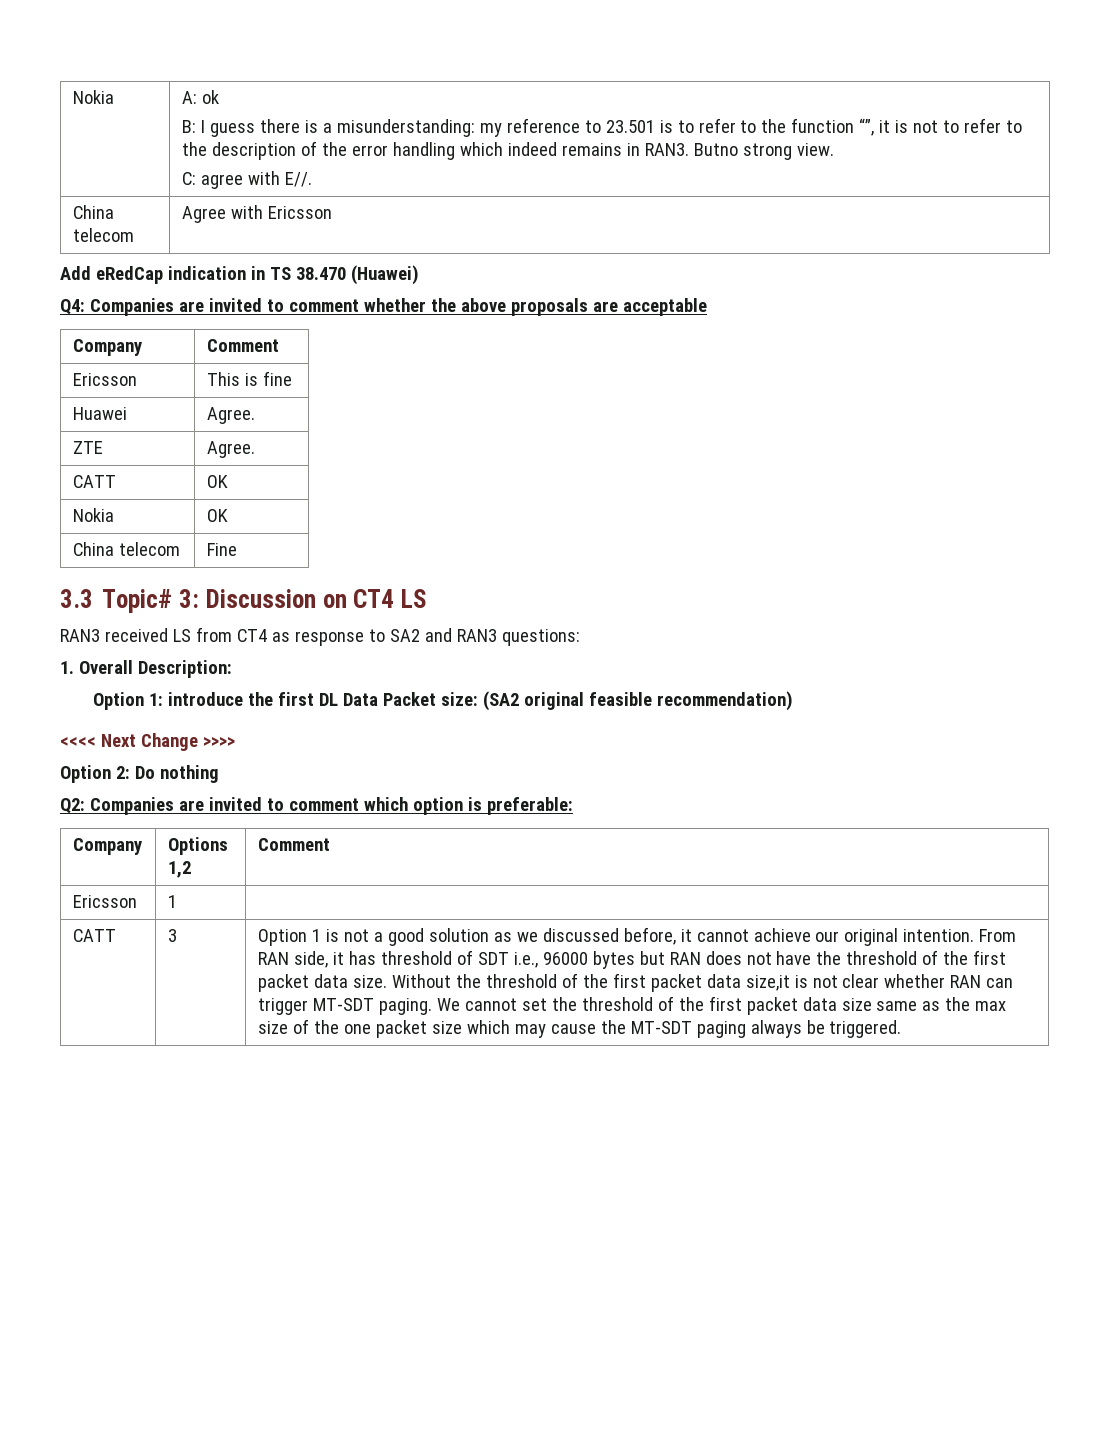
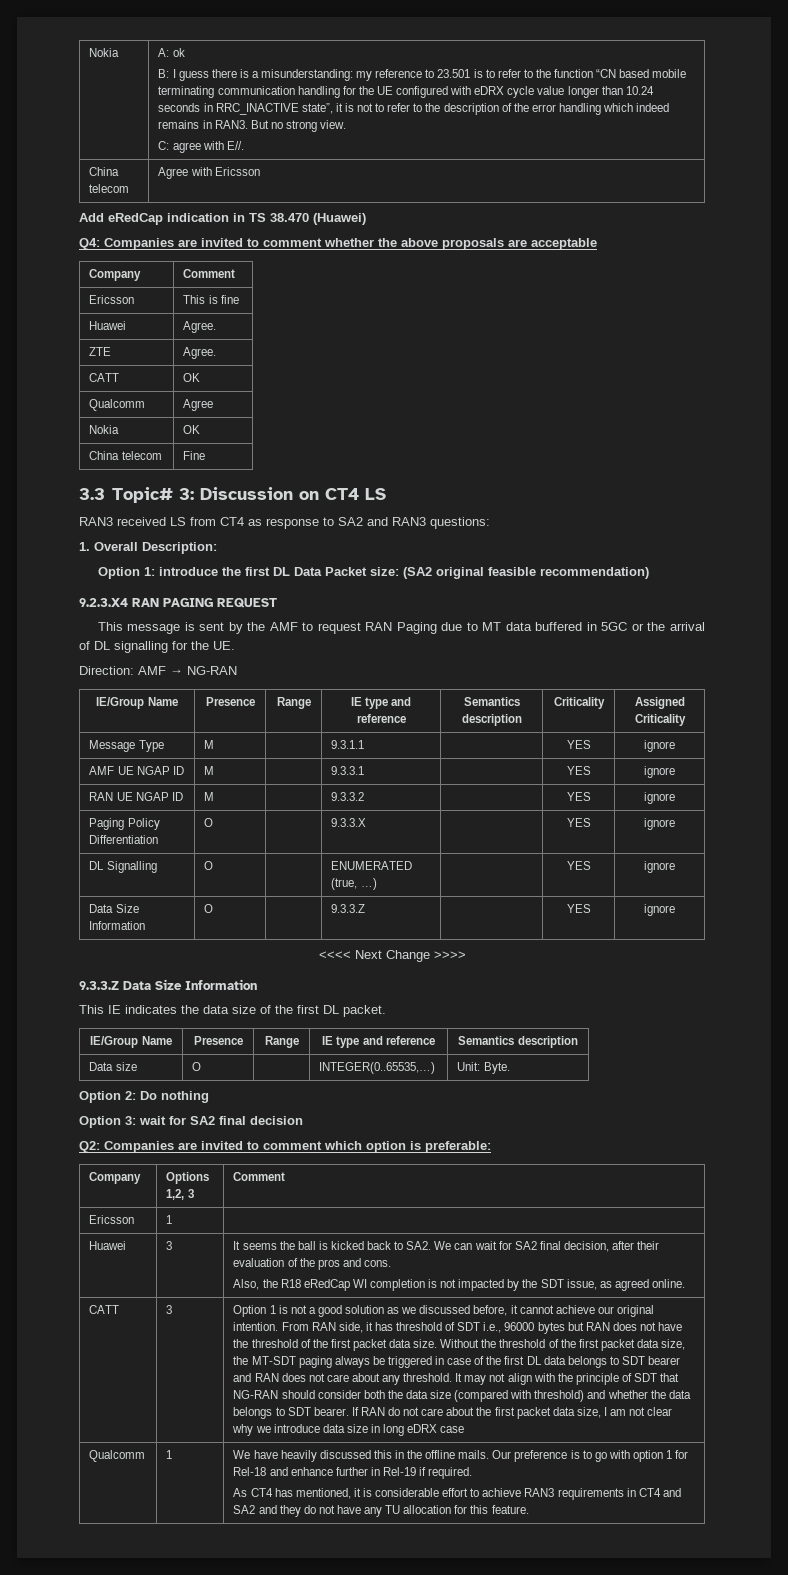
[859,118,875,136] “”, -> [596,69,687,78] [158,86,654,98] [158,103,333,115] “CN based mobile terminating communication handling for the UE configured with eDRX cycle value longer than 10.24 seconds in RRC_INACTIVE state”,
[693,143,738,156] Butno -> [250,120,283,129] But no
(228, 481) none -> [89,399,146,411] [183,399,214,411] // Qualcomm | Agree
[60,733,235,751] [60,765,219,783] <<<< Next Change >>>> // Option 2: Do nothing -> [79,598,277,608] [97,622,706,634] [79,641,235,653] [79,666,237,675] [96,697,178,709] [205,697,255,706] [276,697,311,709] [350,697,412,709] [356,714,406,723] [463,697,520,706] [461,714,522,726] [553,697,605,709] [634,697,685,709] [634,714,686,726] [89,740,164,752] [204,740,215,749] [331,740,365,749] [566,740,591,749] [644,740,675,752] [89,766,184,775] [204,766,215,775] [331,766,365,775] [566,766,591,775] [644,766,675,778] [89,792,183,801] [204,792,215,801] [331,792,365,801] [566,792,591,801] [644,792,675,804] [89,818,160,830] [89,835,159,844] [204,818,214,827] [331,818,367,827] [566,818,591,827] [644,818,675,830] [89,861,157,873] [204,861,214,870] [331,861,413,870] [331,878,377,890] [566,861,591,870] [644,861,675,873] [89,904,139,913] [89,921,146,930] [204,904,214,913] [331,904,366,913] [566,904,591,913] [644,904,675,916] [318,950,466,962] [79,979,257,990] [79,1005,386,1017] [90,1036,172,1048] [193,1036,243,1045] [264,1036,299,1048] [322,1036,435,1048] [458,1036,578,1048] [89,1062,137,1071] [192,1062,202,1071] [319,1062,436,1074] [457,1062,510,1074] [79,1091,209,1103] [79,1116,303,1128] 9.2.3.X4 RAN PAGING REQUEST // This message is sent by the AMF to request RAN Paging due to MT data buffered in 5GC or the arrival of DL signalling for the UE. // Direction: AMF → NG-RAN // IE/Group Name | Presence | Range | IE type and reference | Semantics description | Criticality | Assigned Criticality // Message Type | M | | 9.3.1.1 | | YES | ignore // AMF UE NGAP ID | M | | 9.3.3.1 | | YES | ignore // RAN UE NGAP ID | M | | 9.3.3.2 | | YES | ignore // Paging Policy Differentiation | O | | 9.3.3.X | | YES | ignore // DL Signalling | O | | ENUMERATED (true, …) | | YES | ignore // Data Size Information | O | | 9.3.3.Z | | YES | ignore // <<<< Next Change >>>> // 9.3.3.Z Data Size Information // This IE indicates the data size of the first DL packet. // IE/Group Name | Presence | Range | IE type and reference | Semantics description // Data size | O | | INTEGER(0..65535,…) | Unit: Byte. // Option 2: Do nothing // Option 3: wait for SA2 final decision
[167,861,191,878] 1,2 -> [166,1189,194,1200] 1,2, 3
(177, 901) none -> [89,1241,127,1250] [166,1241,173,1250] [233,1241,660,1252] [233,1258,391,1270] [233,1279,685,1291] // Huawei | 3 | It seems the ball is kicked back to SA2. We can wait for SA2 final decision, after their evaluation of the pros and cons. // Also, the R18 eRedCap WI completion is not impacted by the SDT issue, as agreed online.
[745,974,1014,991] [257,996,1007,1015] [257,1019,596,1038] size,it is not clear whether RAN can trigger MT-SDT paging. We cannot set the threshold of the first packet data size same as the max size of the one packet size which may cause -> [661,1339,686,1350] size,
[829,1020,902,1038] triggered. -> [387,1356,681,1368] [233,1373,680,1385] [233,1390,691,1402] [233,1407,673,1419] [232,1424,465,1436] [89,1450,146,1462] [166,1450,173,1459] [233,1450,689,1462] [233,1467,473,1479] [233,1488,681,1500] [233,1505,529,1517] triggered in case of the first DL data belongs to SDT bearer and RAN does not care about any threshold. It may not align with the principle of SDT that NG-RAN should consider both the data size (compared with threshold) and whether the data belongs to SDT bearer. If RAN do not care about the first packet data size, I am not clear why we introduce data size in long eDRX case // Qualcomm | 1 | We have heavily discussed this in the offline mails. Our preference is to go with option 1 for Rel-18 and enhance further in Rel-19 if required. // As CT4 has mentioned, it is considerable effort to achieve RAN3 requirements in CT4 and SA2 and they do not have any TU allocation for this feature.

